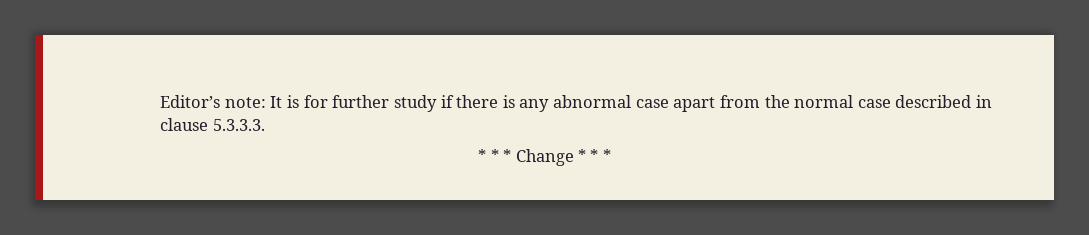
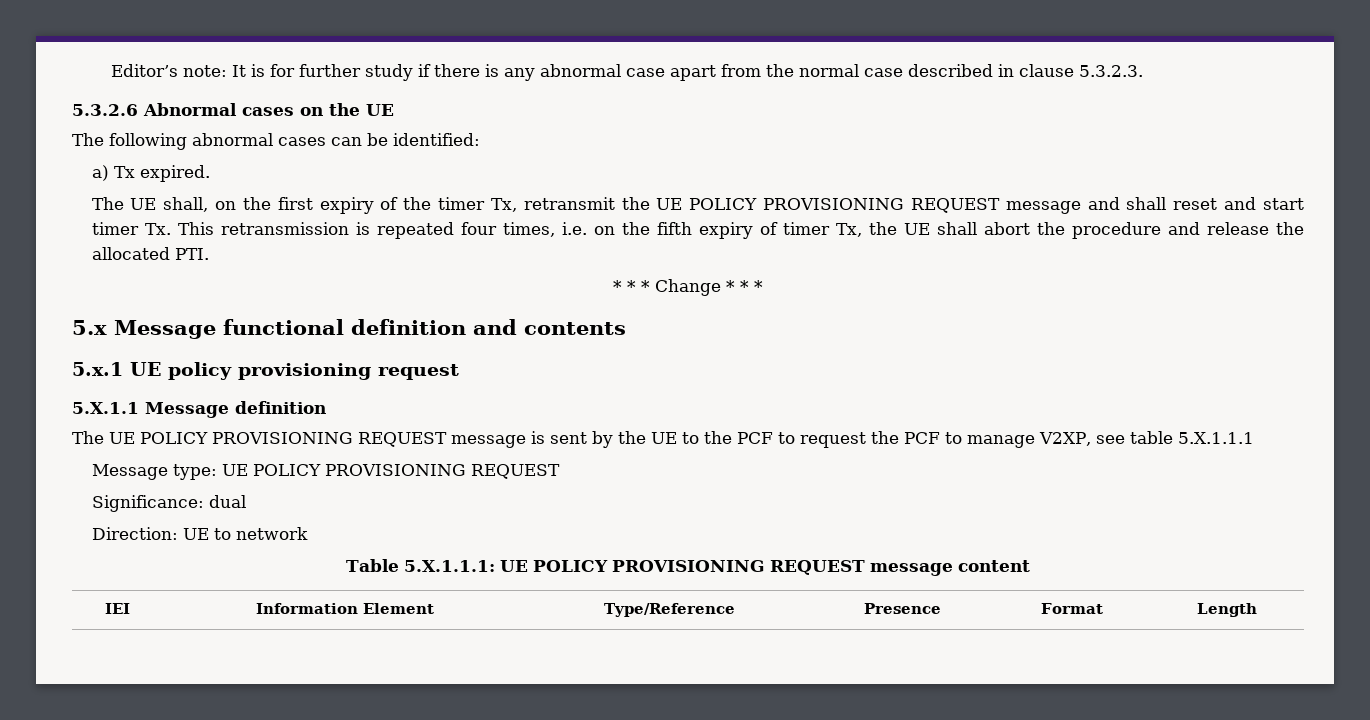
[212,119,265,131] 5.3.3.3. -> [1079,65,1144,77] [72,103,394,116] [72,133,480,150] [91,165,210,182] [91,197,1305,214] [91,222,1304,239] [91,247,209,260] 5.3.2.3. // 5.3.2.6 Abnormal cases on the UE // The following abnormal cases can be identified: // a) Tx expired. // The UE shall, on the first expiry of the timer Tx, retransmit the UE POLICY PROVISIONING REQUEST message and shall reset and start timer Tx. This retransmission is repeated four times, i.e. on the fifth expiry of timer Tx, the UE shall abort the procedure and release the allocated PTI.
(611, 155) none -> [72,319,626,339] [72,362,459,380] [72,401,326,418] [72,431,1254,448] [91,464,560,480] [91,495,246,512] [91,527,308,540] [346,559,1030,576] [104,603,130,614] [256,603,434,614] [604,603,736,617] [863,603,941,614] [1041,603,1103,614] [1197,603,1257,617] // 5.x Message functional definition and contents // 5.x.1 UE policy provisioning request // 5.X.1.1 Message definition // The UE POLICY PROVISIONING REQUEST message is sent by the UE to the PCF to request the PCF to manage V2XP, see table 5.X.1.1.1 // Message type: UE POLICY PROVISIONING REQUEST // Significance: dual // Direction: UE to network // Table 5.X.1.1.1: UE POLICY PROVISIONING REQUEST message content // IEI | Information Element | Type/Reference | Presence | Format | Length

